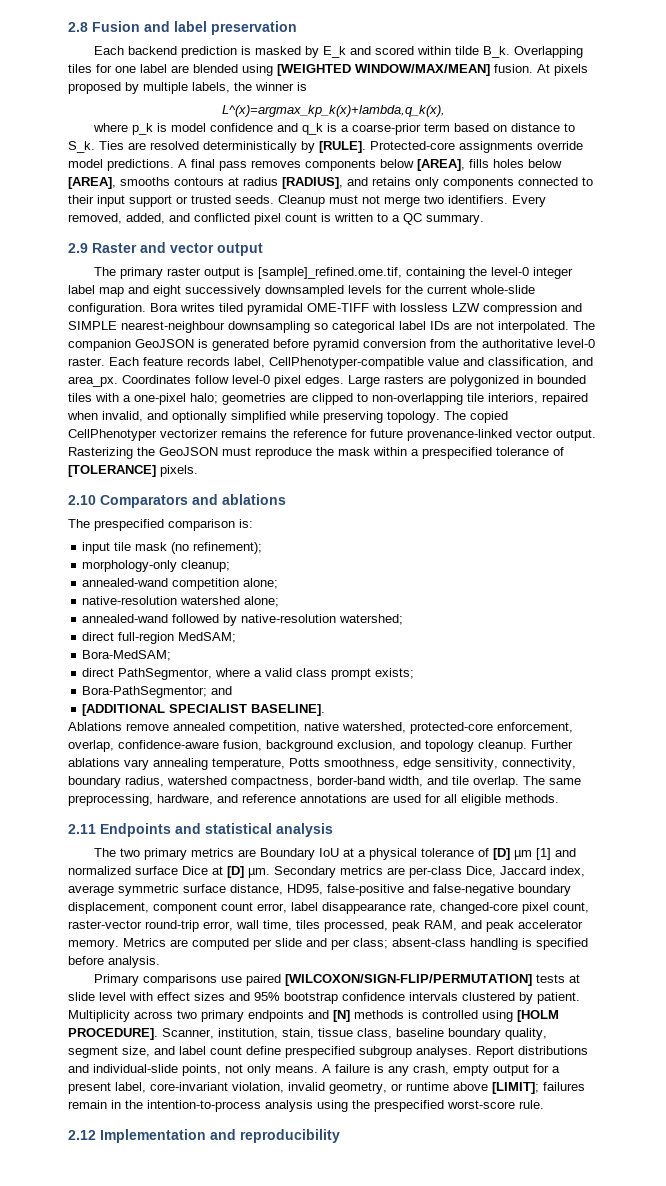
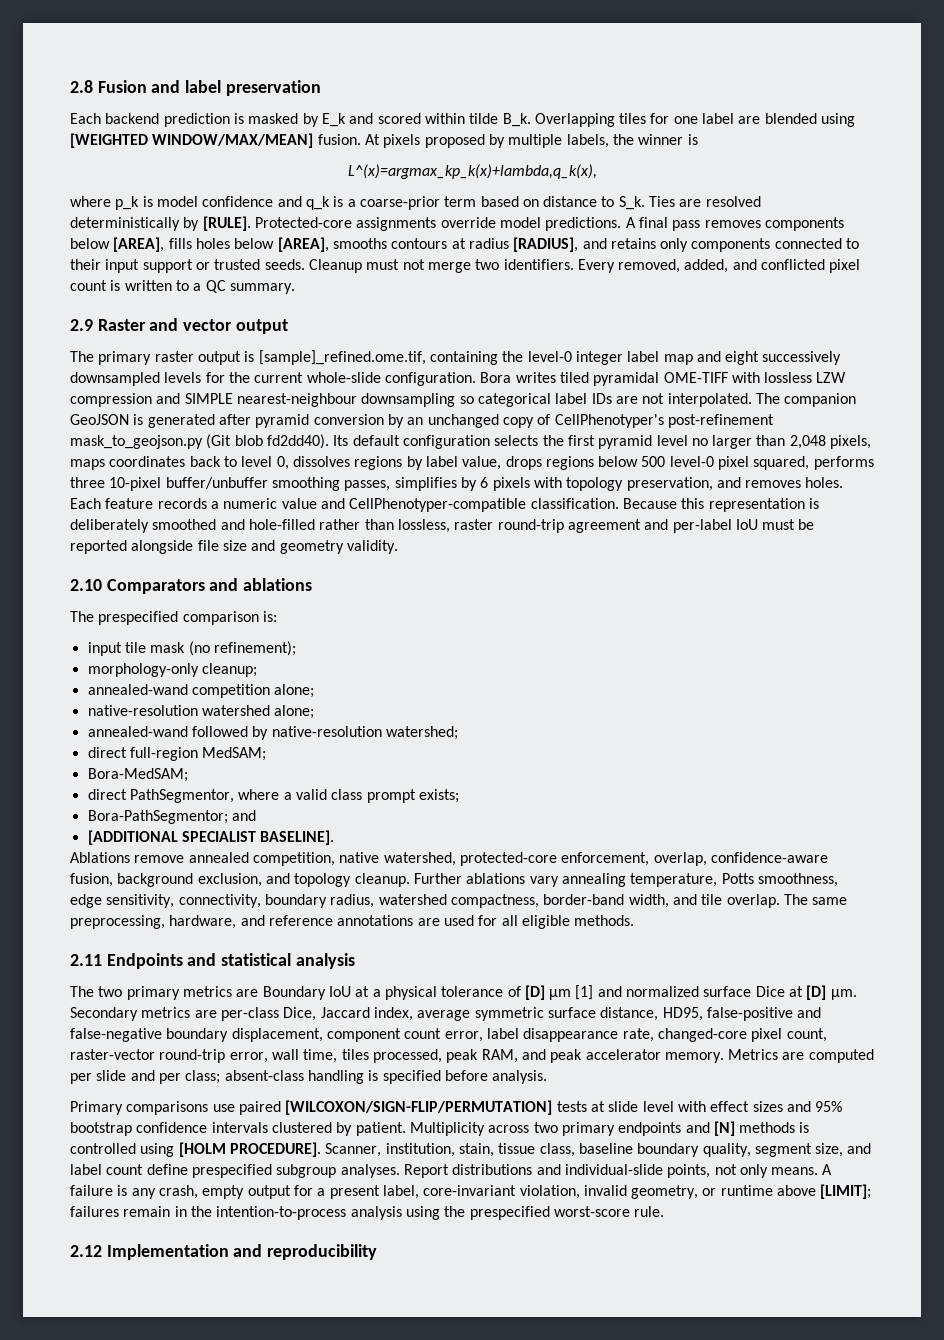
[273,339,309,348] before -> [218,414,251,425] after
[430,339,595,348] [68,357,593,369] [68,375,586,387] [68,393,588,405] [67,411,508,423] [68,429,596,441] [68,447,564,459] [68,465,198,477] from the authoritative level-0 raster. Each feature records label, CellPhenotyper-compatible value and classification, and area_px. Coordinates follow level-0 pixel edges. Large rasters are polygonized in bounded tiles with a one-pixel halo; geometries are clipped to non-overlapping tile interiors, repaired when invalid, and optionally simplified while preserving topology. The copied CellPhenotyper vectorizer remains the reference for future provenance-linked vector output. Rasterizing the GeoJSON must reproduce the mask within a prespecified tolerance of [TOLERANCE] pixels. -> [387,414,774,428] [70,434,872,449] [70,456,874,470] [70,477,844,491] [70,498,819,512] [70,519,815,533] [70,540,398,554] by an unchanged copy of CellPhenotyper's post-refinement mask_to_geojson.py (Git blob fd2dd40). Its default configuration selects the first pyramid level no larger than 2,048 pixels, maps coordinates back to level 0, dissolves regions by label value, drops regions below 500 level-0 pixel squared, performs three 10-pixel buffer/unbuffer smoothing passes, simplifies by 6 pixels with topology preservation, and removes holes. Each feature records a numeric value and CellPhenotyper-compatible classification. Because this representation is deliberately smoothed and hole-filled rather than lossless, raster round-trip agreement and per-label IoU must be reported alongside file size and geometry validity.

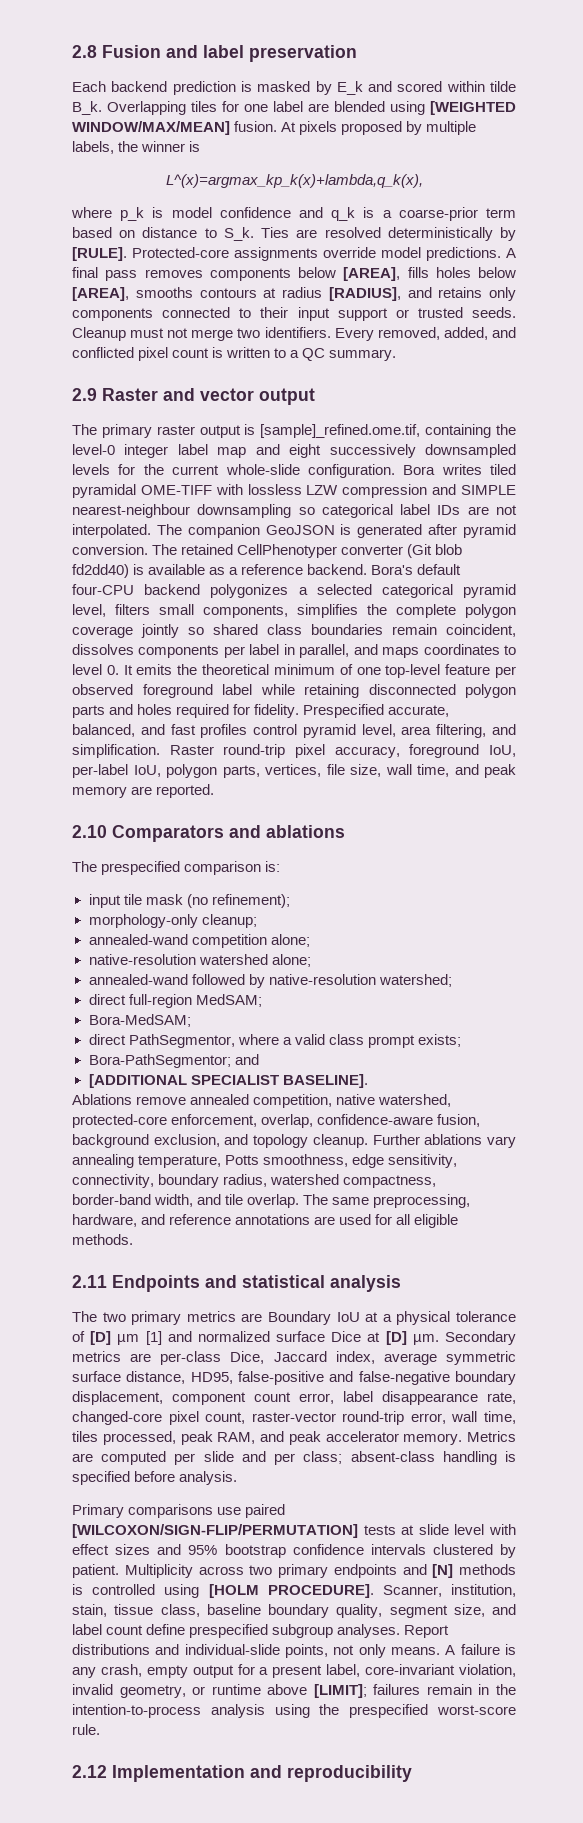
[313,414,774,428] [70,434,872,449] conversion by an unchanged copy of CellPhenotyper's post-refinement mask_to_geojson.py (Git blob fd2dd40). Its default configuration selects the first pyramid level no larger than 2,048 pixels, -> [72,544,463,558] [72,564,462,578] [72,584,516,598] [72,604,516,618] [72,624,516,638] [72,644,378,658] conversion. The retained CellPhenotyper converter (Git blob fd2dd40) is available as a reference backend. Bora's default four-CPU backend polygonizes a selected categorical pyramid level, filters small components, simplifies the complete polygon coverage jointly so shared class boundaries remain coincident, dissolves components per label in parallel, and
[189,456,221,467] back -> (500, 649) none
[276,456,874,470] [70,477,844,491] [70,498,819,512] [70,519,815,533] [70,540,398,554] 0, dissolves regions by label value, drops regions below 500 level-0 pixel squared, performs three 10-pixel buffer/unbuffer smoothing passes, simplifies by 6 pixels with topology preservation, and removes holes. Each feature records a numeric value and CellPhenotyper-compatible classification. Because this representation is deliberately smoothed and hole-filled rather than lossless, raster round-trip agreement and per-label IoU must be reported alongside file size and geometry validity. -> [106,664,516,678] [72,684,516,698] [72,704,450,718] [72,724,516,738] [72,744,516,758] [72,764,516,778] [72,784,215,798] 0. It emits the theoretical minimum of one top-level feature per observed foreground label while retaining disconnected polygon parts and holes required for fidelity. Prespecified accurate, balanced, and fast profiles control pyramid level, area filtering, and simplification. Raster round-trip pixel accuracy, foreground IoU, per-label IoU, polygon parts, vertices, file size, wall time, and peak memory are reported.

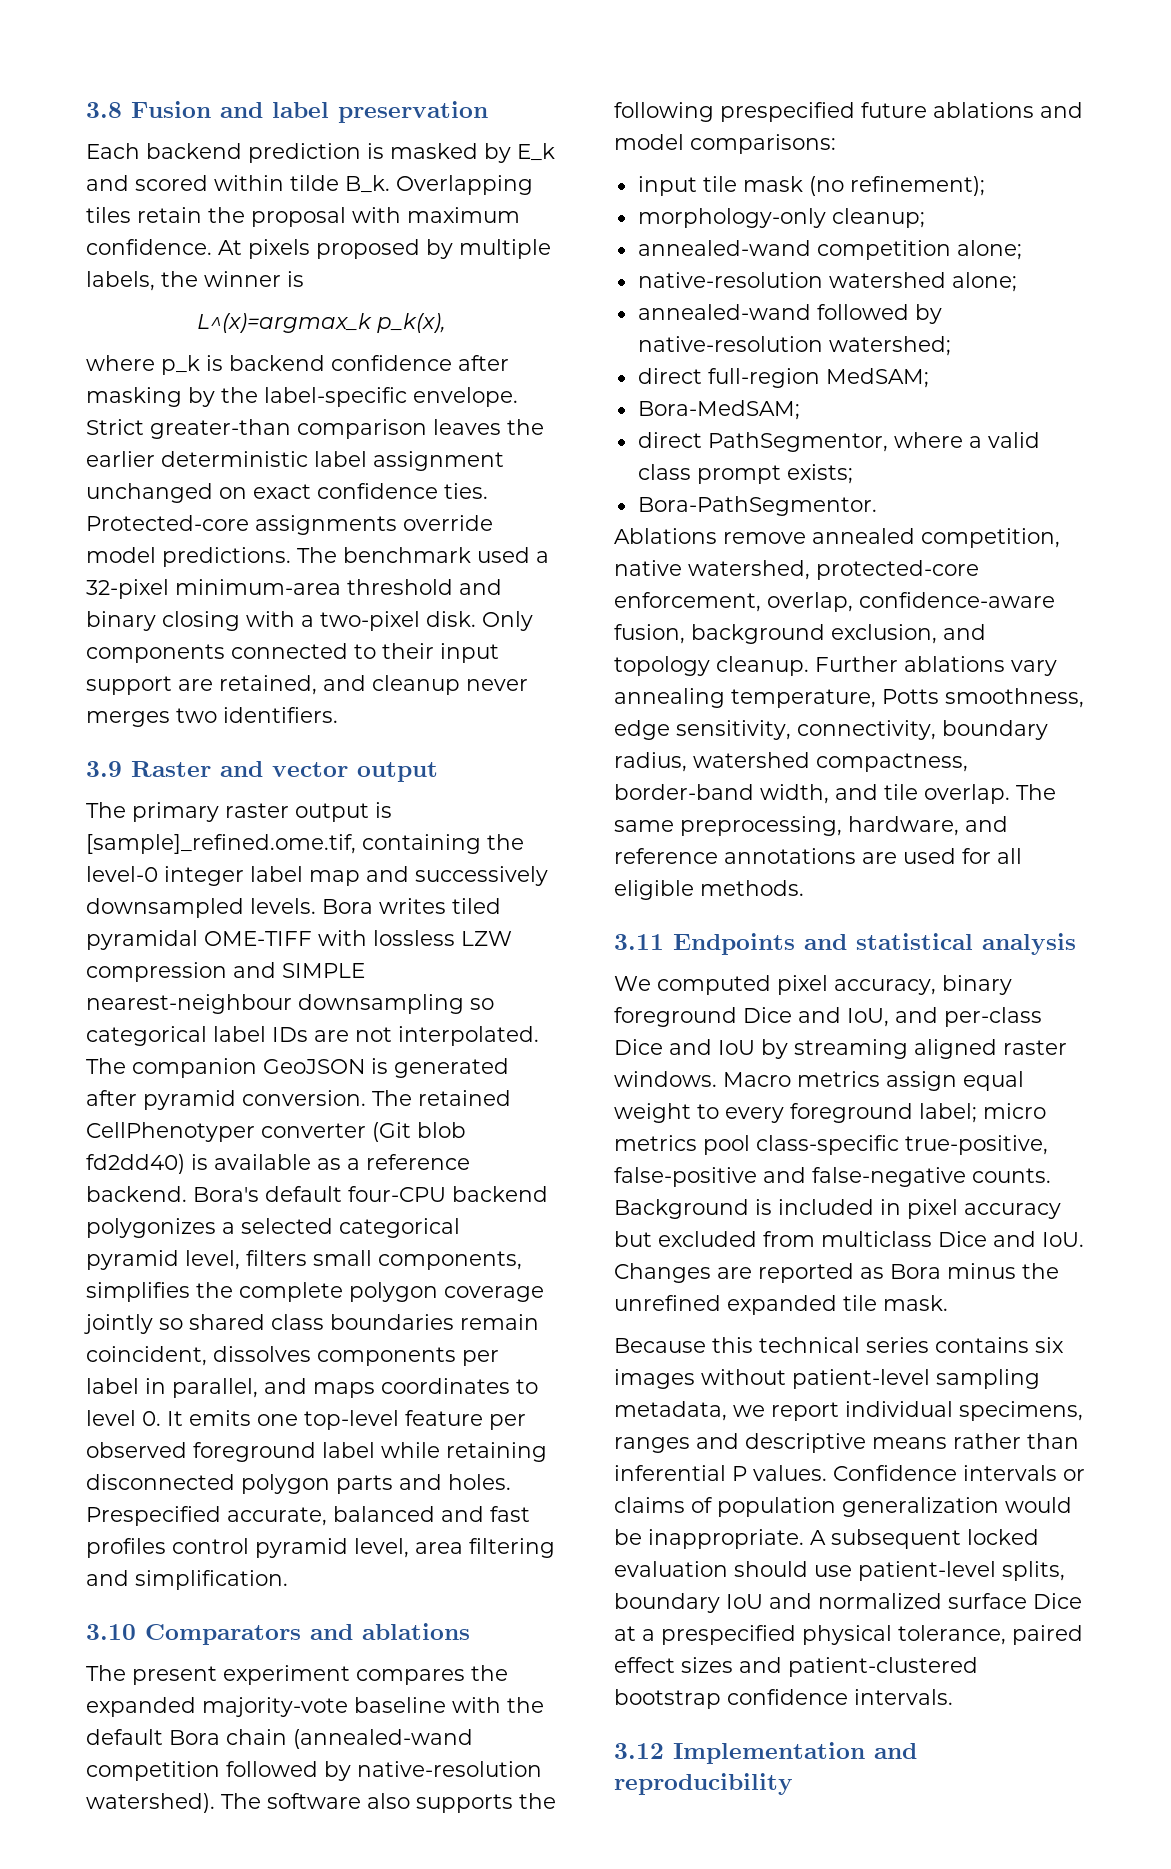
[72,45,97,58] 2.8 -> [86,102,122,118] 3.8
[222,101,516,115] [72,121,278,135] for one label are blended using [WEIGHTED WINDOW/MAX/MEAN] fusion. -> [137,207,520,227] [86,239,212,255] retain the proposal with maximum confidence.
[165,174,423,188] L^(x)=argmax_kp_k(x)+lambda,q_k(x), -> [197,313,446,333] L^(x)=argmax_k p_k(x),
[171,207,516,221] [72,227,516,241] [72,247,127,261] model confidence and q_k is a coarse-prior term based on distance to S_k. Ties are resolved deterministically by [RULE]. -> [229,355,509,371] [86,387,518,407] [86,419,544,439] [86,451,504,471] [86,483,488,503] backend confidence after masking by the label-specific envelope. Strict greater-than comparison leaves the earlier deterministic label assignment unchanged on exact confidence ties.
[506,248,516,258] [72,267,516,281] [72,287,516,301] A final pass removes components below [AREA], fills holes below [AREA], smooths contours at radius [RADIUS], and retains only -> [297,547,549,563] [86,579,502,599] [86,611,533,631] The benchmark used a 32-pixel minimum-area threshold and binary closing with a two-pixel disk. Only
[395,307,516,318] [72,327,516,341] [72,347,397,361] [72,388,97,401] or trusted seeds. Cleanup must not merge two identifiers. Every removed, added, and conflicted pixel count is written to a QC summary. // 2.9 -> [178,675,528,695] [86,707,338,727] [86,761,122,777] are retained, and cleanup never merges two identifiers. // 3.9
[289,444,322,458] eight -> (409, 874) none
[72,464,395,478] levels for the current whole-slide configuration. -> [250,898,316,914] levels.
[177,664,353,675] the theoretical minimum of -> (251, 1418) none
[137,704,300,718] holes required for fidelity. -> [448,1474,511,1490] holes.
[72,724,135,737] balanced, -> [333,1506,435,1522] balanced
[436,724,487,738] filtering, -> [469,1538,555,1558] filtering
[169,744,516,758] [72,764,516,778] [72,784,215,798] [72,825,345,842] [72,861,281,875] Raster round-trip pixel accuracy, foreground IoU, per-label IoU, polygon parts, vertices, file size, wall time, and peak memory are reported. // 2.10 Comparators and ablations // The prespecified comparison is: -> [86,1623,470,1645] [86,1665,508,1685] [86,1697,544,1717] [86,1729,473,1749] [86,1761,542,1781] [86,1793,556,1813] [614,102,1083,122] [614,134,836,154] // 3.10 Comparators and ablations // The present experiment compares the expanded majority-vote baseline with the default Bora chain (annealed-wand competition followed by native-resolution watershed). The software also supports the following prespecified future ablations and model comparisons:
[88,1054,259,1068] [88,1074,368,1088] Bora-PathSegmentor; and // [ADDITIONAL SPECIALIST BASELINE]. -> [637,496,877,516] Bora-PathSegmentor.
[72,1275,107,1288] 2.11 -> [614,934,664,950] 3.11
[72,1311,517,1325] [72,1331,162,1345] The two primary metrics are Boundary IoU at a physical tolerance of [D] µm [1] -> [614,975,1012,995] [614,1007,1042,1027] [614,1039,1067,1059] [614,1071,1024,1091] [614,1103,1046,1123] [614,1135,1048,1155] [614,1167,1051,1187] [614,1199,1061,1219] [614,1231,1084,1247] [614,1263,1059,1283] [614,1295,948,1315] [614,1337,1064,1353] [614,1369,1040,1389] [614,1401,1083,1421] [614,1433,1079,1453] [614,1465,1085,1481] [614,1497,1072,1517] [614,1529,1039,1549] [614,1561,1065,1581] [614,1593,763,1613] We computed pixel accuracy, binary foreground Dice and IoU, and per-class Dice and IoU by streaming aligned raster windows. Macro metrics assign equal weight to every foreground label; micro metrics pool class-specific true-positive, false-positive and false-negative counts. Background is included in pixel accuracy but excluded from multiclass Dice and IoU. Changes are reported as Bora minus the unrefined expanded tile mask. // Because this technical series contains six images without patient-level sampling metadata, we report individual specimens, ranges and descriptive means rather than inferential P values. Confidence intervals or claims of population generalization would be inappropriate. A subsequent locked evaluation should use patient-level splits, boundary IoU
[385,1331,516,1345] [72,1351,516,1365] [72,1371,516,1385] [72,1391,516,1405] [72,1411,516,1425] [72,1431,516,1445] [72,1451,516,1465] [72,1471,238,1485] [72,1504,286,1518] [72,1524,517,1538] [D] µm. Secondary metrics are per-class Dice, Jaccard index, average symmetric surface distance, HD95, false-positive and false-negative boundary displacement, component count error, label disappearance rate, changed-core pixel count, raster-vector round-trip error, wall time, tiles processed, peak RAM, and peak accelerator memory. Metrics are computed per slide and per class; absent-class handling is specified before analysis. // Primary comparisons use paired [WILCOXON/SIGN-FLIP/PERMUTATION] tests at slide level with -> [642,1625,1083,1645] a prespecified physical tolerance, paired
[188,1545,218,1555] 95% -> [788,1657,978,1677] patient-clustered
[370,1544,516,1558] [72,1564,516,1578] [72,1584,517,1598] [72,1604,516,1618] [72,1624,450,1638] [72,1644,516,1658] [72,1664,516,1678] [72,1684,516,1698] [72,1704,516,1718] [72,1724,100,1735] [72,1765,107,1778] intervals clustered by patient. Multiplicity across two primary endpoints and [N] methods is controlled using [HOLM PROCEDURE]. Scanner, institution, stain, tissue class, baseline boundary quality, segment size, and label count define prespecified subgroup analyses. Report distributions and individual-slide points, not only means. A failure is any crash, empty output for a present label, core-invariant violation, invalid geometry, or runtime above [LIMIT]; failures remain in the intention-to-process analysis using the prespecified worst-score rule. // 2.12 -> [854,1689,953,1705] [614,1743,664,1759] intervals. // 3.12

